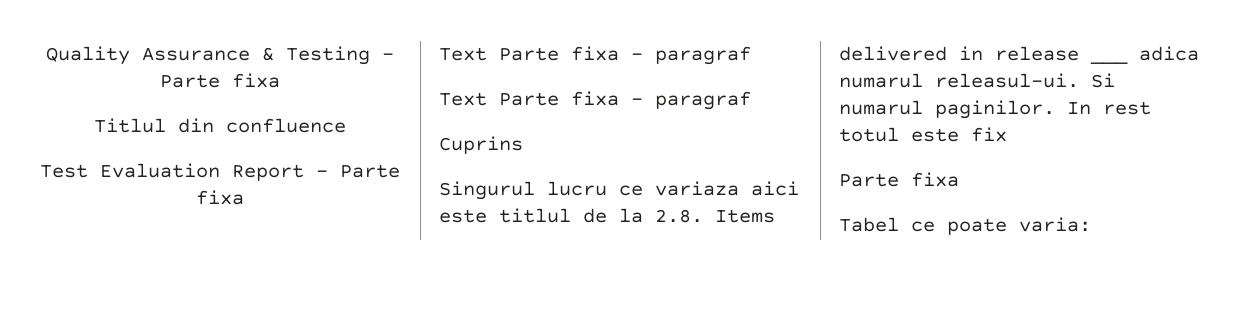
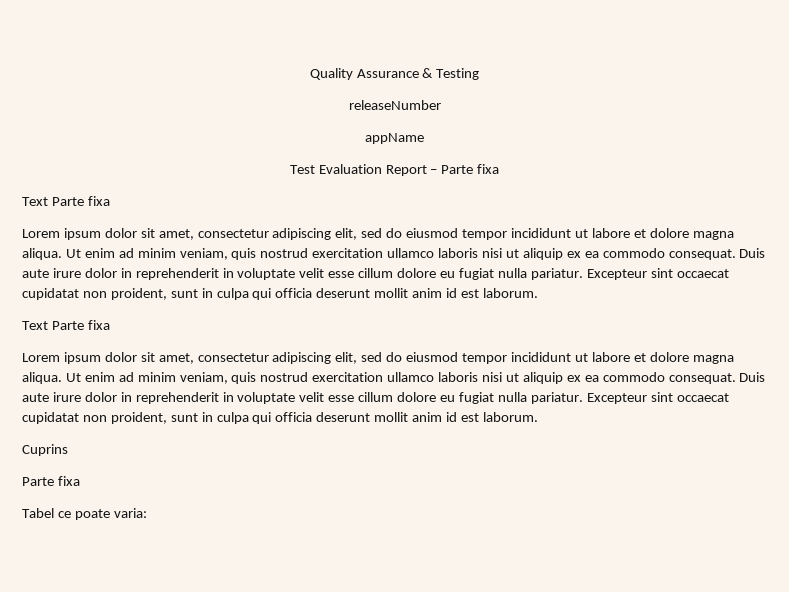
[381,53,394,60] [159,73,280,88] [93,118,346,133] – Parte fixa // Titlul din confluence -> [348,100,441,110] [365,133,424,144] // releaseNumber // appName
[631,46,751,65] [439,91,751,110] [439,136,523,154] [439,181,799,200] [439,208,775,223] [839,46,1199,64] [839,73,1115,88] [839,100,1151,119] [839,127,1007,142] - paragraf // Text Parte fixa – paragraf // Cuprins // Singurul lucru ce variaza aici este titlul de la 2.8. Items delivered in release ___ adica numarul releasul-ui. Si numarul paginilor. In rest totul este fix -> [22,228,734,240] [22,248,766,260] [22,268,729,280] [22,288,538,300] [22,320,110,330] [22,352,734,364] [22,372,766,384] [22,392,729,404] [22,412,538,424] [22,444,68,456] // Lorem ipsum dolor sit amet, consectetur adipiscing elit, sed do eiusmod tempor incididunt ut labore et dolore magna aliqua. Ut enim ad minim veniam, quis nostrud exercitation ullamco laboris nisi ut aliquip ex ea commodo consequat. Duis aute irure dolor in reprehenderit in voluptate velit esse cillum dolore eu fugiat nulla pariatur. Excepteur sint occaecat cupidatat non proident, sunt in culpa qui officia deserunt mollit anim id est laborum. // Text Parte fixa // Lorem ipsum dolor sit amet, consectetur adipiscing elit, sed do eiusmod tempor incididunt ut labore et dolore magna aliqua. Ut enim ad minim veniam, quis nostrud exercitation ullamco laboris nisi ut aliquip ex ea commodo consequat. Duis aute irure dolor in reprehenderit in voluptate velit esse cillum dolore eu fugiat nulla pariatur. Excepteur sint occaecat cupidatat non proident, sunt in culpa qui officia deserunt mollit anim id est laborum. // Cuprins

